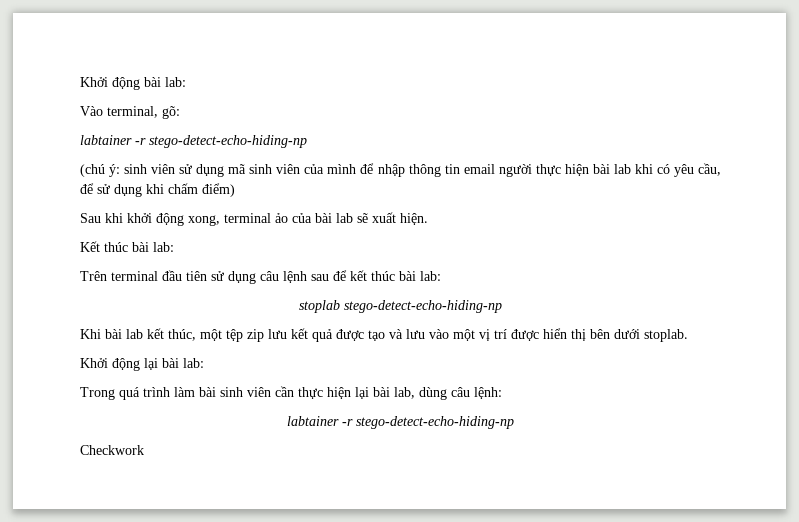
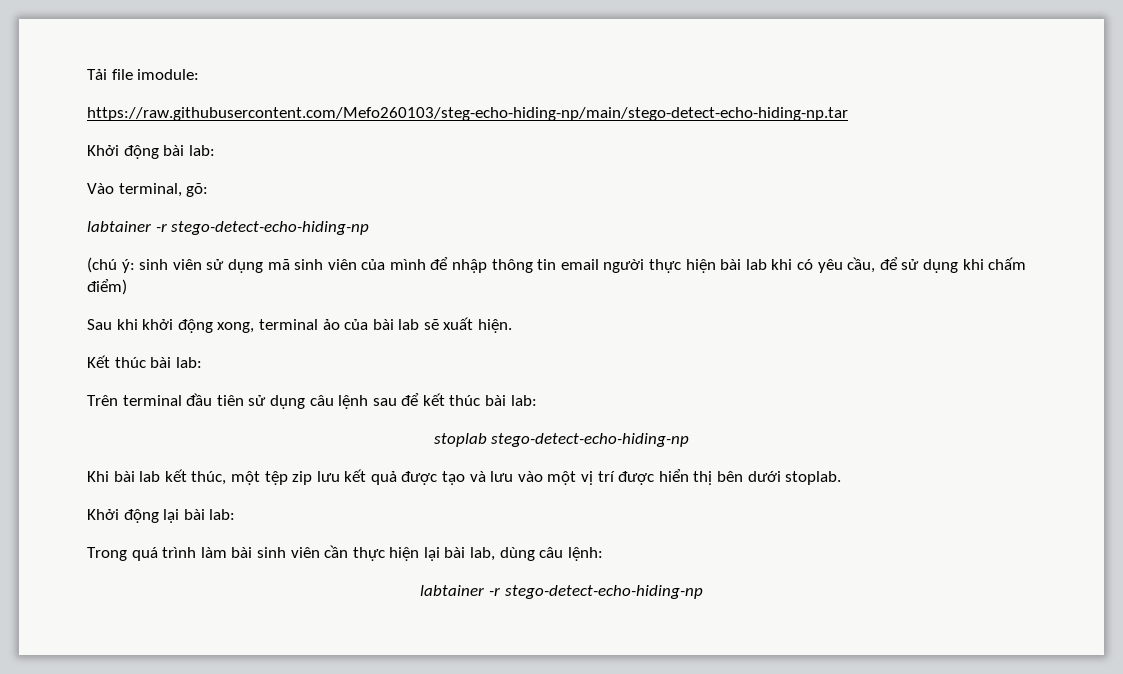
(80, 82) none -> [87,69,200,80] [87,107,848,121] Tải file imodule: // https://raw.githubusercontent.com/Mefo260103/steg-echo-hiding-np/main/stego-detect-echo-hiding-np.tar //
[80,445,144,455] // Checkwork -> (703, 592) none

